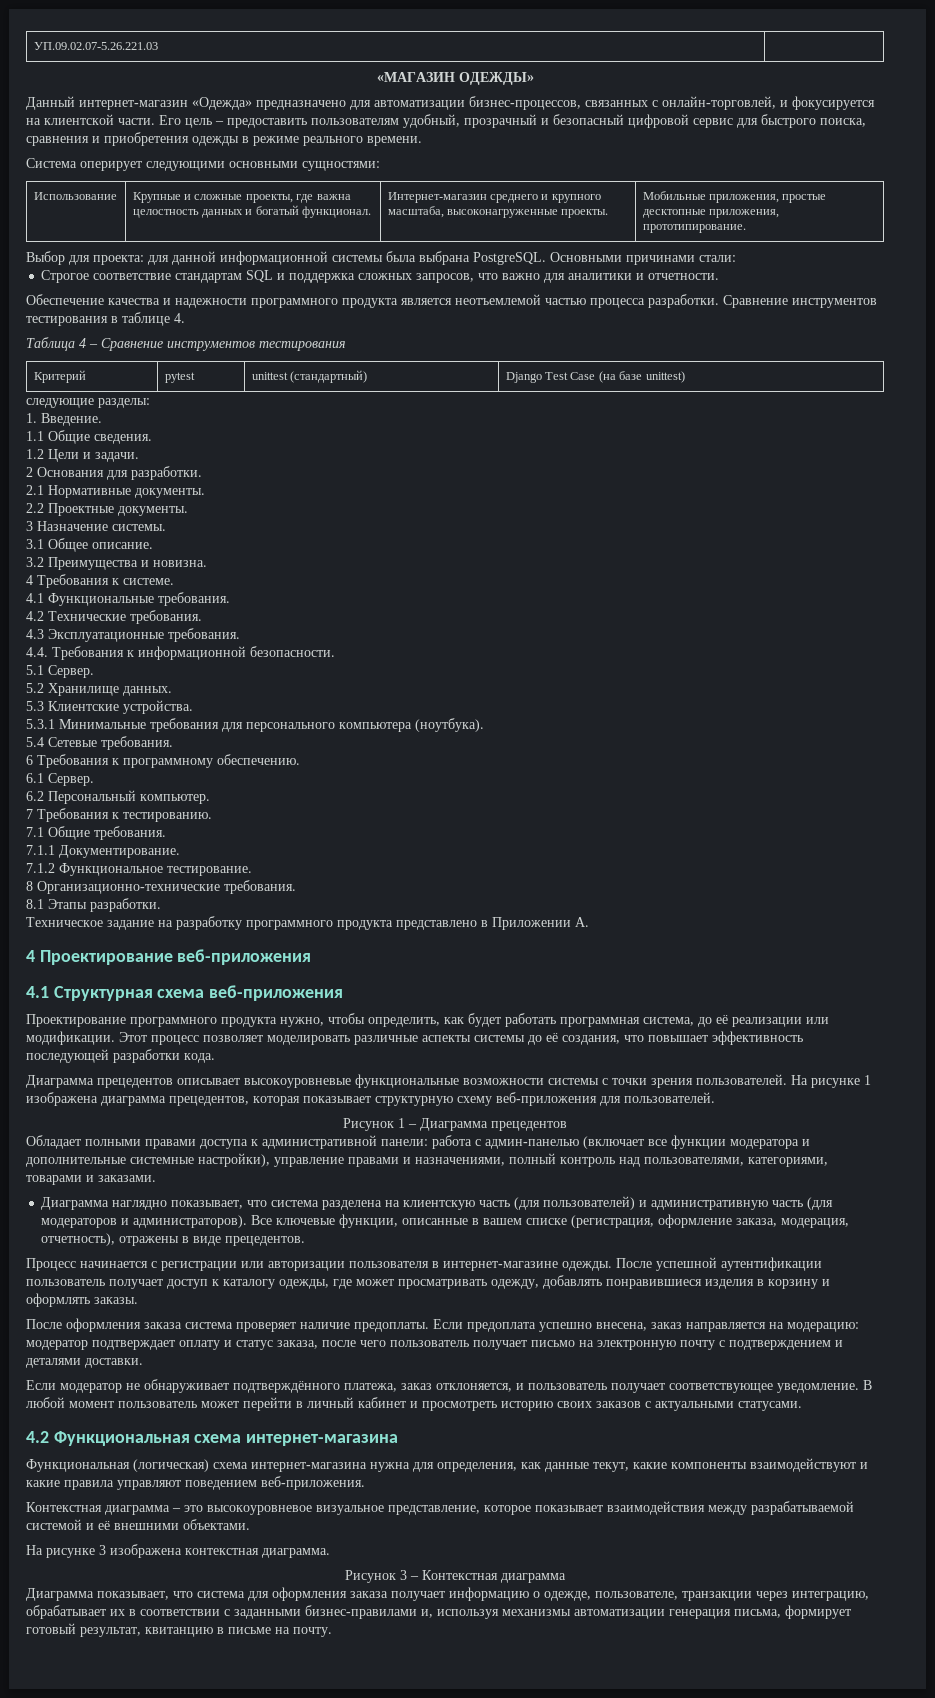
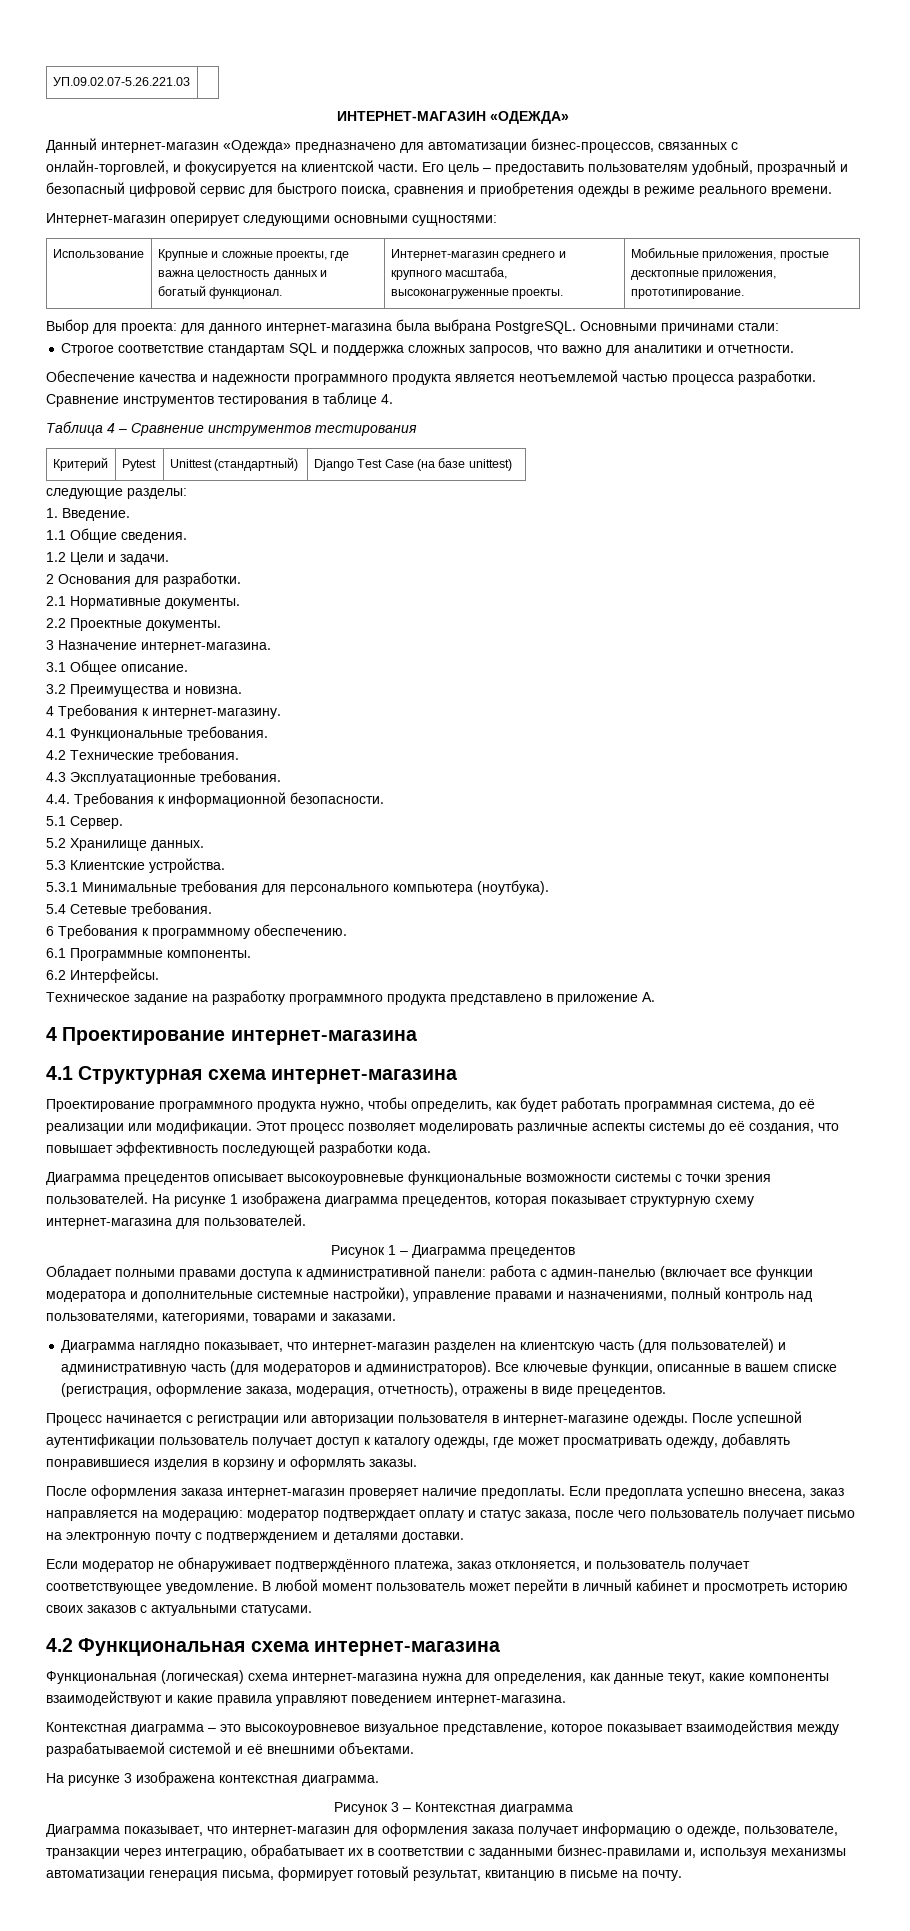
[376,72,534,85] «МАГАЗИН ОДЕЖДЫ» -> [337,111,569,124] ИНТЕРНЕТ-МАГАЗИН «ОДЕЖДА»
[26,158,77,168] Система -> [46,213,166,226] Интернет-магазин
[172,251,383,265] данной информационной системы -> [209,323,392,334] данного интернет-магазина
[164,372,195,383] [251,372,288,380] pytest | unittest -> [121,459,156,471] [169,459,212,468] Pytest | Unittest
[112,524,166,531] системы. -> [141,642,271,653] интернет-магазина.
[123,578,174,585] системе. -> [152,708,281,719] интернет-магазину.
[48,773,94,786] Сервер. -> [70,948,251,961] Программные компоненты.
[48,790,210,804] [26,808,212,822] [26,826,166,840] [26,845,180,858] [26,863,252,876] [26,880,296,894] [26,898,161,912] Персональный компьютер. // 7 Требования к тестированию. // 7.1 Общие требования. // 7.1.1 Документирование. // 7.1.2 Функциональное тестирование. // 8 Организационно-технические требования. // 8.1 Этапы разработки. -> [70,968,159,983] Интерфейсы.
[492,917,571,930] Приложении -> [557,994,638,1005] приложение
[177,949,312,965] веб-приложения -> [230,1030,417,1045] интернет-магазина
[209,985,344,1001] веб-приложения -> [270,1069,457,1084] интернет-магазина
[496,1092,597,1106] веб-приложения -> [46,1218,172,1229] интернет-магазина
[271,1200,383,1210] система разделена -> [312,1342,497,1353] интернет-магазин разделен
[185,1322,233,1329] система -> [227,1488,345,1499] интернет-магазин
[261,1476,365,1490] веб-приложения. -> [436,1695,566,1706] интернет-магазина.
[197,1591,245,1598] система -> [232,1826,350,1837] интернет-магазин

